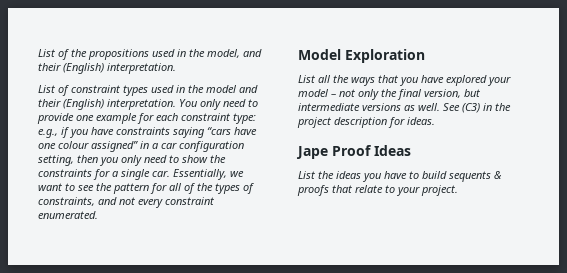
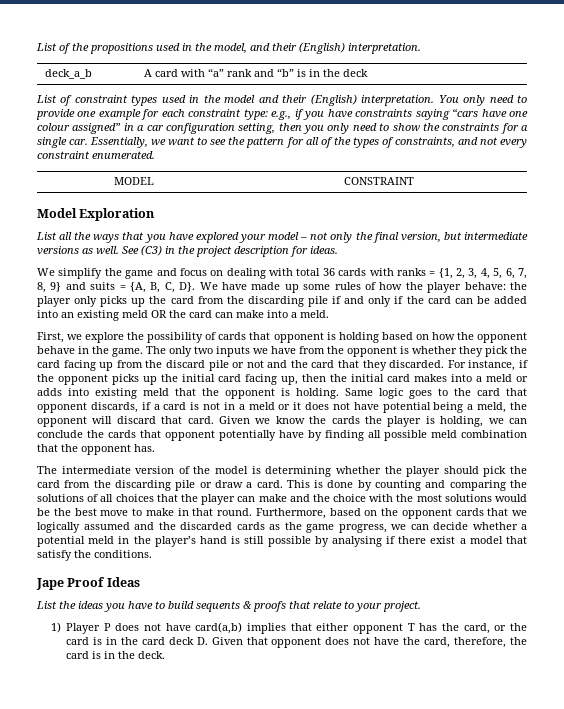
(176, 68) none -> [44,69,92,79] [143,68,368,77] // deck_a_b | A card with “a” rank and “b” is in the deck
(98, 215) none -> [114,177,154,185] [343,177,414,185] // MODEL | CONSTRAINT
(435, 121) none -> [37,268,528,279] [37,282,527,293] [37,296,527,307] [37,310,329,321] [37,332,527,343] [37,346,527,357] [37,360,528,371] [37,374,528,385] [37,388,527,399] [37,402,528,413] [37,416,527,427] [37,430,527,441] [37,444,155,455] [37,466,528,477] [37,480,527,491] [37,494,527,505] [37,508,527,519] [37,522,527,533] [37,536,527,547] [37,550,152,561] // We simplify the game and focus on dealing with total 36 cards with ranks = {1, 2, 3, 4, 5, 6, 7, 8, 9} and suits = {A, B, C, D}. We have made up some rules of how the player behave: the player only picks up the card from the discarding pile if and only if the card can be added into an existing meld OR the card can make into a meld. // First, we explore the possibility of cards that opponent is holding based on how the opponent behave in the game. The only two inputs we have from the opponent is whether they pick the card facing up from the discard pile or not and the card that they discarded. For instance, if the opponent picks up the initial card facing up, then the initial card makes into a meld or adds into existing meld that the opponent is holding. Same logic goes to the card that opponent discards, if a card is not in a meld or it does not have potential being a meld, the opponent will discard that card. Given we know the cards the player is holding, we can conclude the cards that opponent potentially have by finding all possible meld combination that the opponent has. // The intermediate version of the model is determining whether the player should pick the card from the discarding pile or draw a card. This is done by counting and comparing the solutions of all choices that the player can make and the choice with the most solutions would be the best move to make in that round. Furthermore, based on the opponent cards that we logically assumed and the discarded cards as the game progress, we can decide whether a potential meld in the player’s hand is still possible by analysing if there exist a model that satisfy the conditions.
(458, 190) none -> [50,622,528,634] [66,637,528,648] [66,651,166,659] // 1) Player P does not have card(a,b) implies that either opponent T has the card, or the card is in the card deck D. Given that opponent does not have the card, therefore, the card is in the deck.

